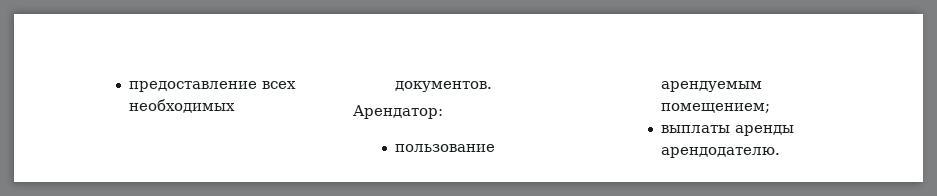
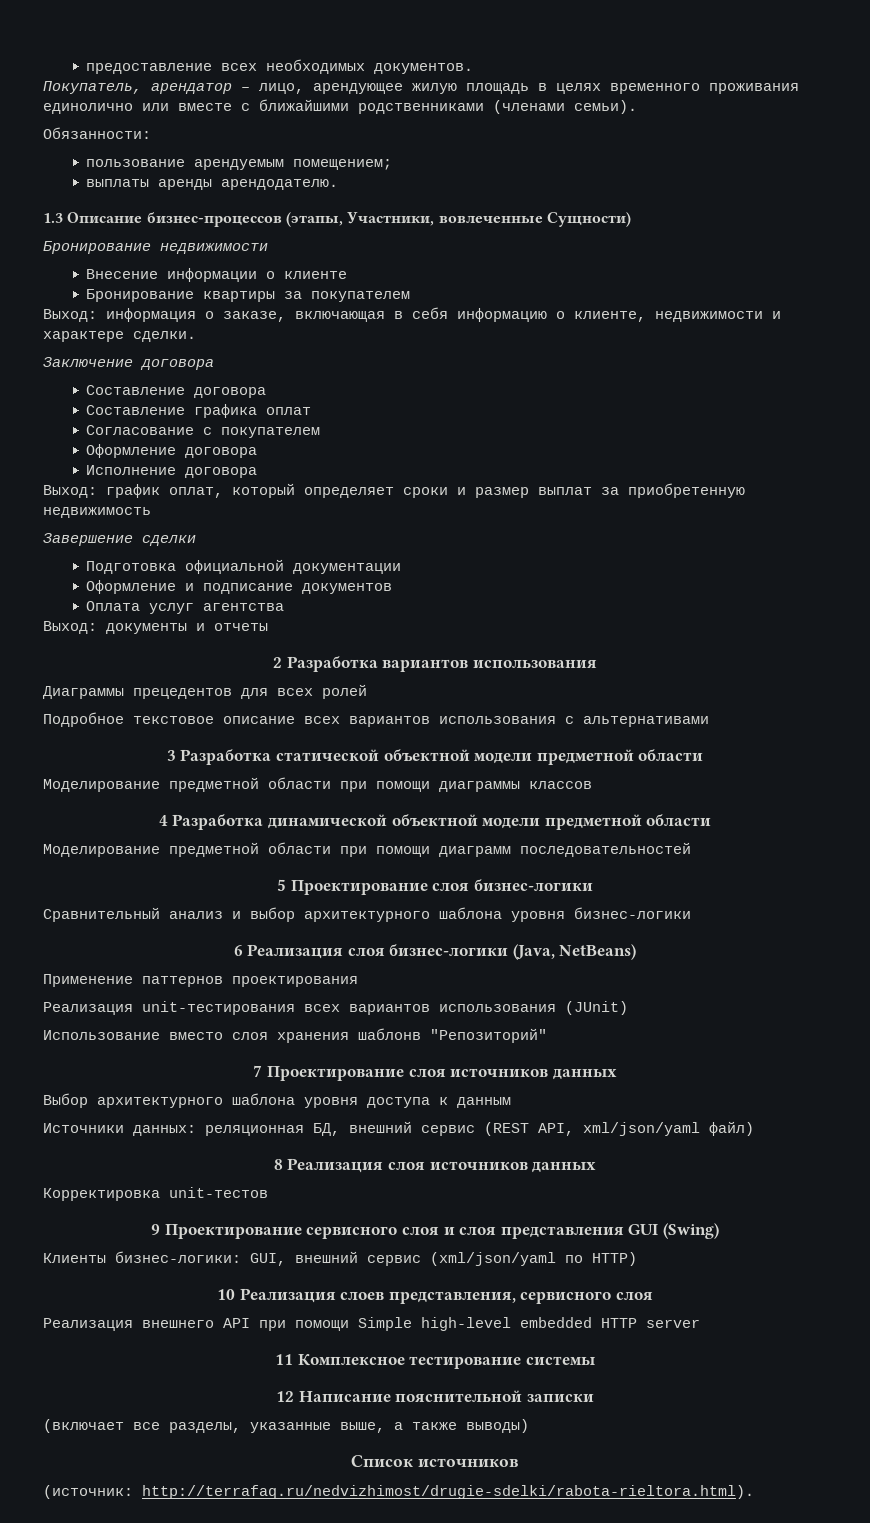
[353,105,443,119] Арендатор: -> [43,81,799,94] [43,99,637,114] [43,127,151,139] Покупатель, арендатор – лицо, арендующее жилую площадь в целях временного проживания единолично или вместе с ближайшими родственниками (членами семьи). // Обязанности:
(780, 152) none -> [43,212,631,227] [43,241,268,254] [86,268,348,282] [86,289,411,302] [43,307,781,322] [43,331,196,342] [43,357,214,370] [86,385,267,398] [86,404,312,418] [86,425,321,438] [86,444,258,458] [86,465,258,478] [43,483,745,498] [43,507,151,518] [43,533,196,546] [86,559,402,574] [86,580,393,594] [86,601,285,614] [43,621,268,634] [273,656,597,672] [43,684,367,699] [43,712,709,727] [166,749,704,765] [43,777,592,792] [158,814,712,830] [43,842,691,857] [277,879,593,895] [43,907,691,922] [233,944,637,960] [43,974,358,987] [43,1001,628,1015] [43,1028,547,1043] [253,1065,617,1081] [43,1093,511,1108] [43,1121,754,1136] [273,1158,597,1173] [43,1187,268,1201] [151,1223,719,1239] [43,1251,637,1266] [217,1288,653,1304] [43,1317,700,1331] [275,1354,595,1369] [276,1390,594,1402] [43,1419,529,1433] [351,1455,519,1467] [43,1485,754,1499] // 1.3 Описание бизнес-процессов (этапы, Участники, вовлеченные Сущности) // Бронирование недвижимости // Внесение информации о клиенте // Бронирование квартиры за покупателем // Выход: информация о заказе, включающая в себя информацию о клиенте, недвижимости и характере сделки. // Заключение договора // Составление договора // Составление графика оплат // Согласование с покупателем // Оформление договора // Исполнение договора // Выход: график оплат, который определяет сроки и размер выплат за приобретенную недвижимость // Завершение сделки // Подготовка официальной документации // Оформление и подписание документов // Оплата услуг агентства // Выход: документы и отчеты // 2 Разработка вариантов использования // Диаграммы прецедентов для всех ролей // Подробное текстовое описание всех вариантов использования с альтернативами // 3 Разработка статической объектной модели предметной области // Моделирование предметной области при помощи диаграммы классов // 4 Разработка динамической объектной модели предметной области // Моделирование предметной области при помощи диаграмм последовательностей // 5 Проектирование слоя бизнес-логики // Сравнительный анализ и выбор архитектурного шаблона уровня бизнес-логики // 6 Реализация слоя бизнес-логики (Java, NetBeans) // Применение паттернов проектирования // Реализация unit-тестирования всех вариантов использования (JUnit) // Использование вместо слоя хранения шаблонв "Репозиторий" // 7 Проектирование слоя источников данных // Выбор архитектурного шаблона уровня доступа к данным // Источники данных: реляционная БД, внешний сервис (REST API, xml/json/yaml файл) // 8 Реализация слоя источников данных // Корректировка unit-тестов // 9 Проектирование сервисного слоя и слоя представления GUI (Swing) // Клиенты бизнес-логики: GUI, внешний сервис (xml/json/yaml по HTTP) // 10 Реализация слоев представления, сервисного слоя // Реализация внешнего API при помощи Simple high-level embedded HTTP server // 11 Комплексное тестирование системы // 12 Написание пояснительной записки // (включает все разделы, указанные выше, а также выводы) // Список источников // (источник: http://terrafaq.ru/nedvizhimost/drugie-sdelki/rabota-rieltora.html).

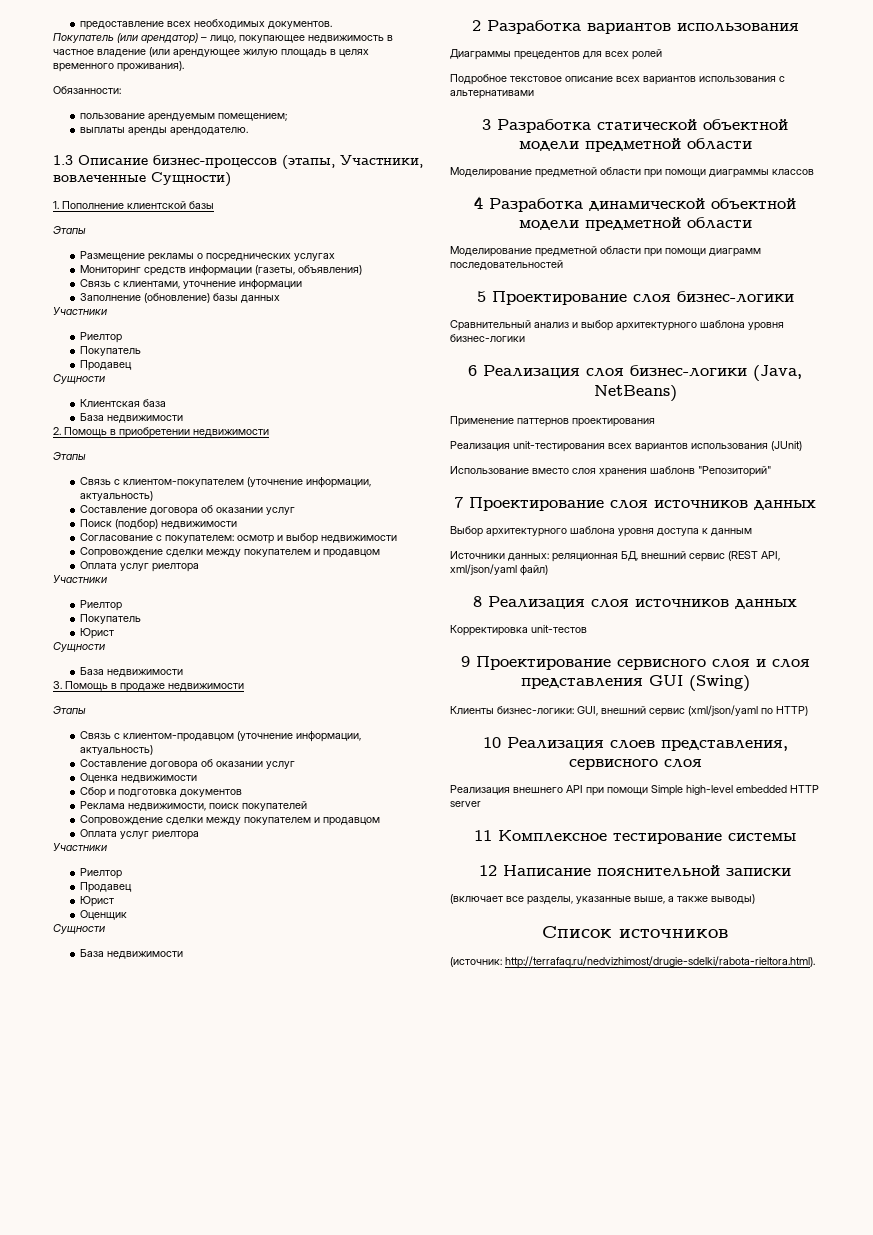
[43,81,304,94] Покупатель, арендатор – лицо, -> [53,33,393,44] [53,47,170,57] Покупатель (или арендатор) – лицо, покупающее недвижимость в частное владение (или
[709,83,799,94] [43,99,637,114] проживания единолично или вместе с ближайшими родственниками (членами семьи). -> [117,61,184,72] проживания).
[43,241,268,254] [86,268,348,282] [86,289,411,302] [43,307,781,322] [43,331,196,342] [43,357,214,370] [86,385,267,398] [86,404,312,418] [86,425,321,438] [86,444,258,458] [86,465,258,478] [43,483,745,498] [43,507,151,518] [43,533,196,546] [86,559,402,574] [86,580,393,594] [86,601,285,614] [43,621,268,634] Бронирование недвижимости // Внесение информации о клиенте // Бронирование квартиры за покупателем // Выход: информация о заказе, включающая в себя информацию о клиенте, недвижимости и характере сделки. // Заключение договора // Составление договора // Составление графика оплат // Согласование с покупателем // Оформление договора // Исполнение договора // Выход: график оплат, который определяет сроки и размер выплат за приобретенную недвижимость // Завершение сделки // Подготовка официальной документации // Оформление и подписание документов // Оплата услуг агентства // Выход: документы и отчеты -> [53,201,214,209] [53,226,86,234] [80,251,336,262] [80,265,363,276] [80,279,303,290] [80,293,281,303] [53,307,107,315] [80,332,123,343] [80,346,142,356] [80,360,133,371] [53,374,105,384] [80,399,167,407] [80,413,184,423] [53,427,269,438] [53,452,86,460] [80,477,372,488] [80,491,154,501] [80,505,296,516] [80,519,238,530] [80,533,398,544] [80,547,381,558] [80,561,200,572] [53,575,107,583] [80,600,123,611] [80,614,142,624] [80,628,115,639] [53,642,105,652] [80,667,184,677] [53,681,244,692] [53,706,86,714] [80,731,362,742] [80,745,154,755] [80,759,296,770] [80,773,198,783] [80,787,243,798] [80,801,308,811] [80,815,381,826] [80,829,200,840] [53,843,107,851] [80,868,123,879] [80,882,133,893] [80,896,115,907] [80,910,128,920] [53,924,105,934] [80,949,184,959] 1. Пополнение клиентской базы // Этапы // Размещение рекламы о посреднических услугах // Мониторинг средств информации (газеты, объявления) // Связь с клиентами, уточнение информации // Заполнение (обновление) базы данных // Участники // Риелтор // Покупатель // Продавец // Сущности // Клиентская база // База недвижимости // 2. Помощь в приобретении недвижимости // Этапы // Связь с клиентом-покупателем (уточнение информации, актуальность) // Составление договора об оказании услуг // Поиск (подбор) недвижимости // Согласование с покупателем: осмотр и выбор недвижимости // Сопровождение сделки между покупателем и продавцом // Оплата услуг риелтора // Участники // Риелтор // Покупатель // Юрист // Сущности // База недвижимости // 3. Помощь в продаже недвижимости // Этапы // Связь с клиентом-продавцом (уточнение информации, актуальность) // Составление договора об оказании услуг // Оценка недвижимости // Сбор и подготовка документов // Реклама недвижимости, поиск покупателей // Сопровождение сделки между покупателем и продавцом // Оплата услуг риелтора // Участники // Риелтор // Продавец // Юрист // Оценщик // Сущности // База недвижимости

